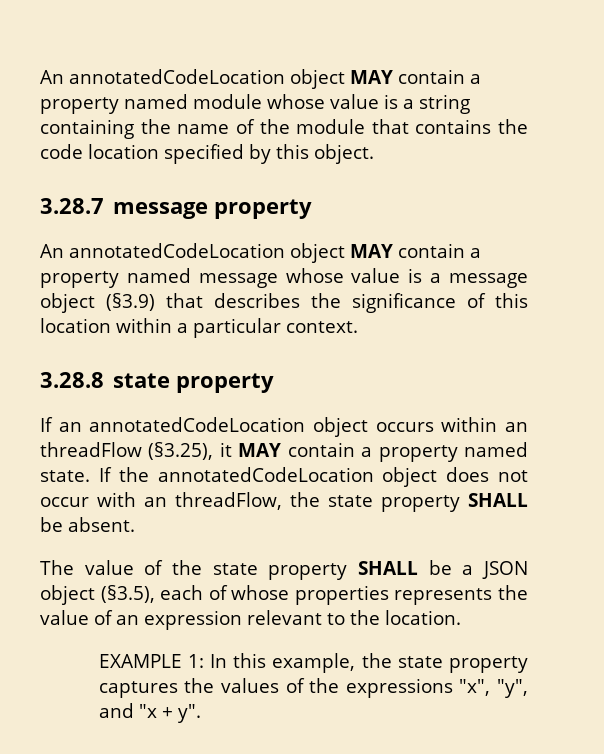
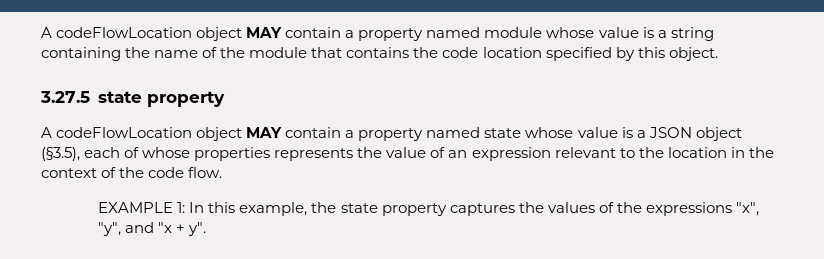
[40,69,285,84] An annotatedCodeLocation -> [41,27,193,38] A codeFlowLocation
[40,198,313,219] [40,243,481,263] [40,268,528,288] [40,293,528,313] [40,318,358,338] [40,372,275,393] [40,417,528,437] [40,442,528,462] [40,467,528,487] [40,492,528,512] [40,517,135,532] [40,560,474,580] 3.28.7 message property // An annotatedCodeLocation object MAY contain a property named message whose value is a message object (§3.9) that describes the significance of this location within a particular context. // 3.28.8 state property // If an annotatedCodeLocation object occurs within an threadFlow (§3.25), it MAY contain a property named state. If the annotatedCodeLocation object does not occur with an threadFlow, the state property SHALL be absent. // The value of the state property SHALL be a -> [40,91,225,107] [41,127,646,141] 3.27.5 state property // A codeFlowLocation object MAY contain a property named state whose value is a
[385,610,461,625] location. -> [667,147,774,158] [41,167,223,178] location in the context of the code flow.

